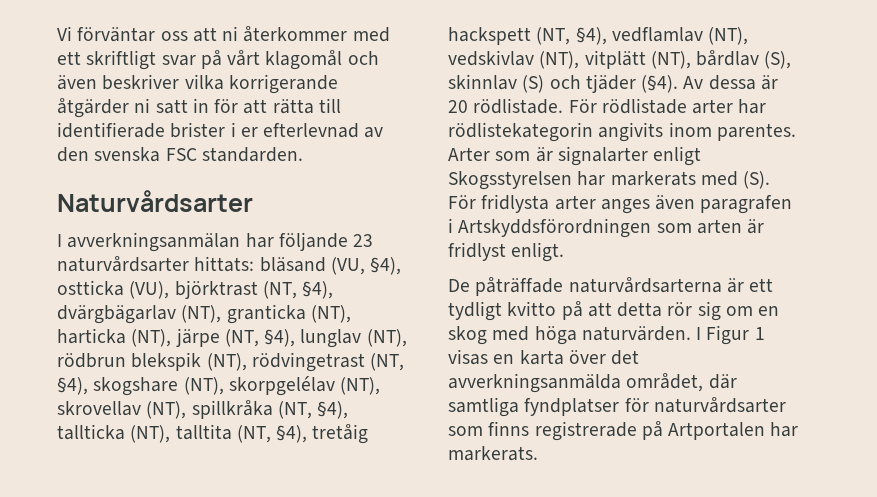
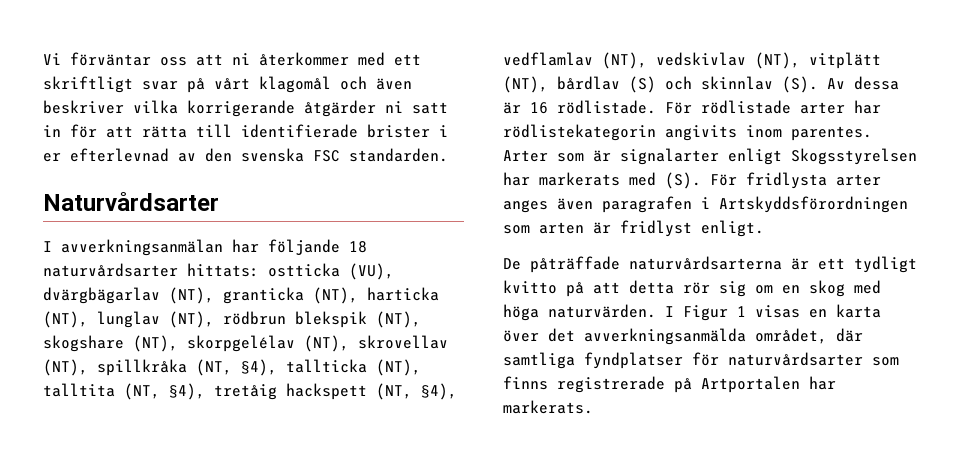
[353,234,374,247] 23 -> [349,241,367,253] 18
[259,257,402,275] [57,280,334,299] bläsand (VU, §4), ostticka (VU), björktrast (NT, §4), -> [268,263,394,280] ostticka (VU),
[175,328,296,347] järpe (NT, §4), -> (88, 319) none
[251,352,405,372] [57,377,88,395] rödvingetrast (NT, §4), -> (421, 319) none
[764,51,792,69] [448,74,679,93] (S), skinnlav (S) och tjäder (§4). -> [629,76,818,93] (S) och skinnlav (S).
[448,100,468,113] 20 -> [530,102,548,114] 16

